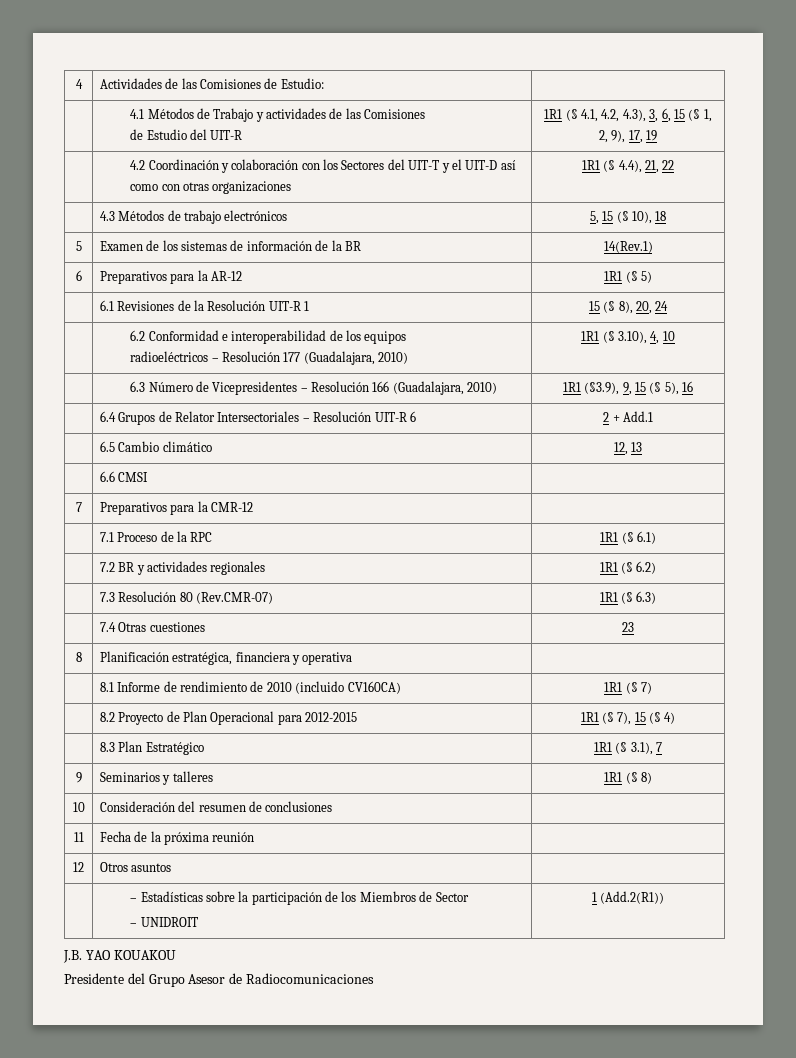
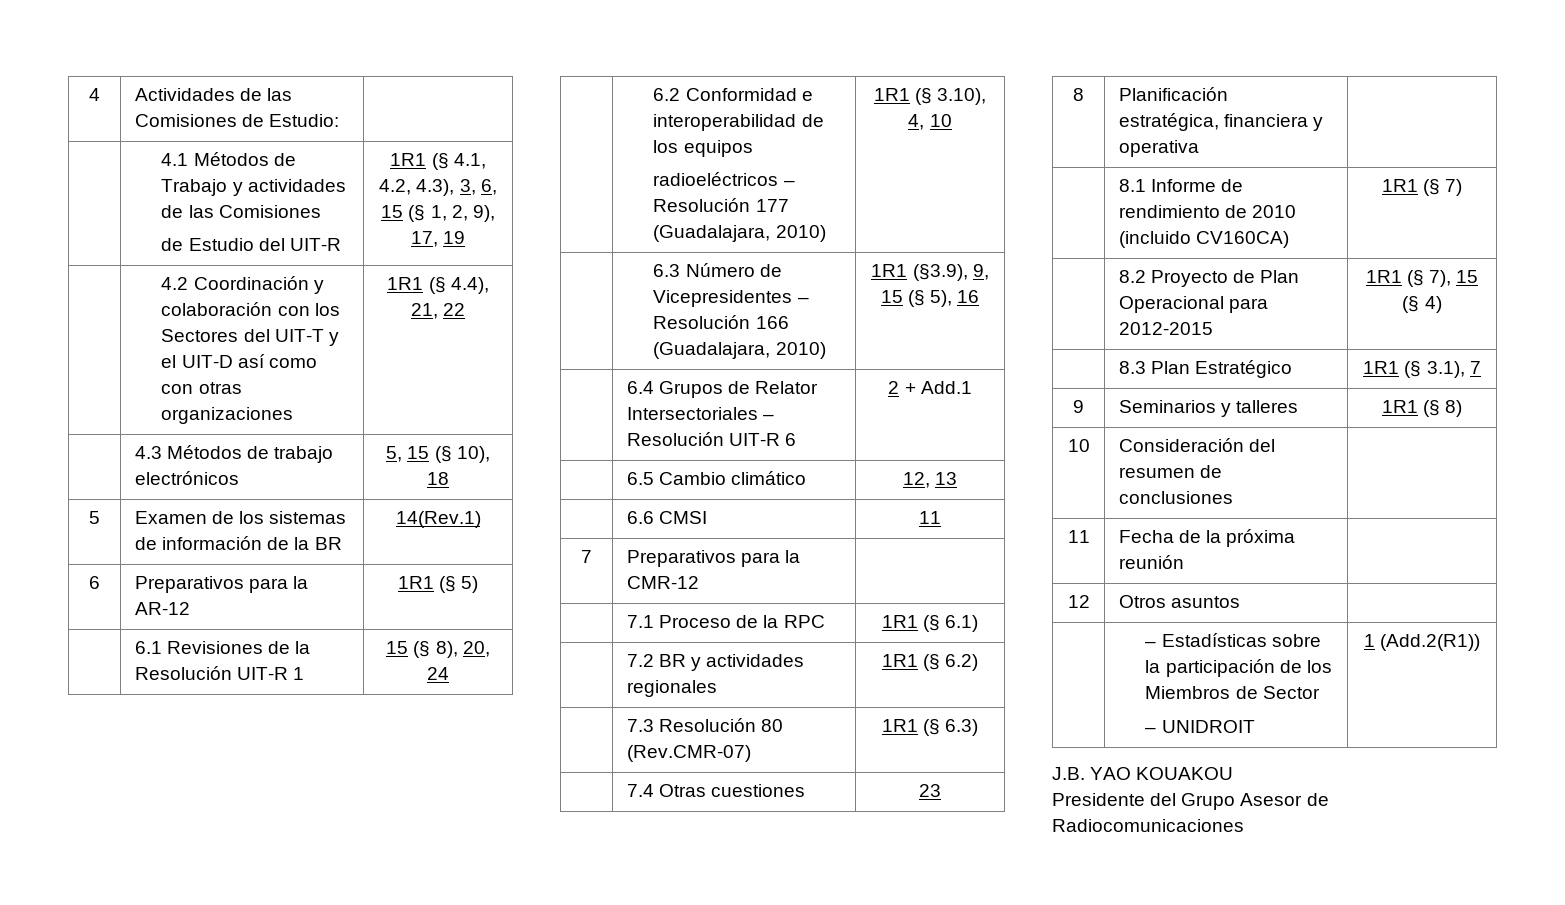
(149, 477) none -> [919,511,941,524] 11

